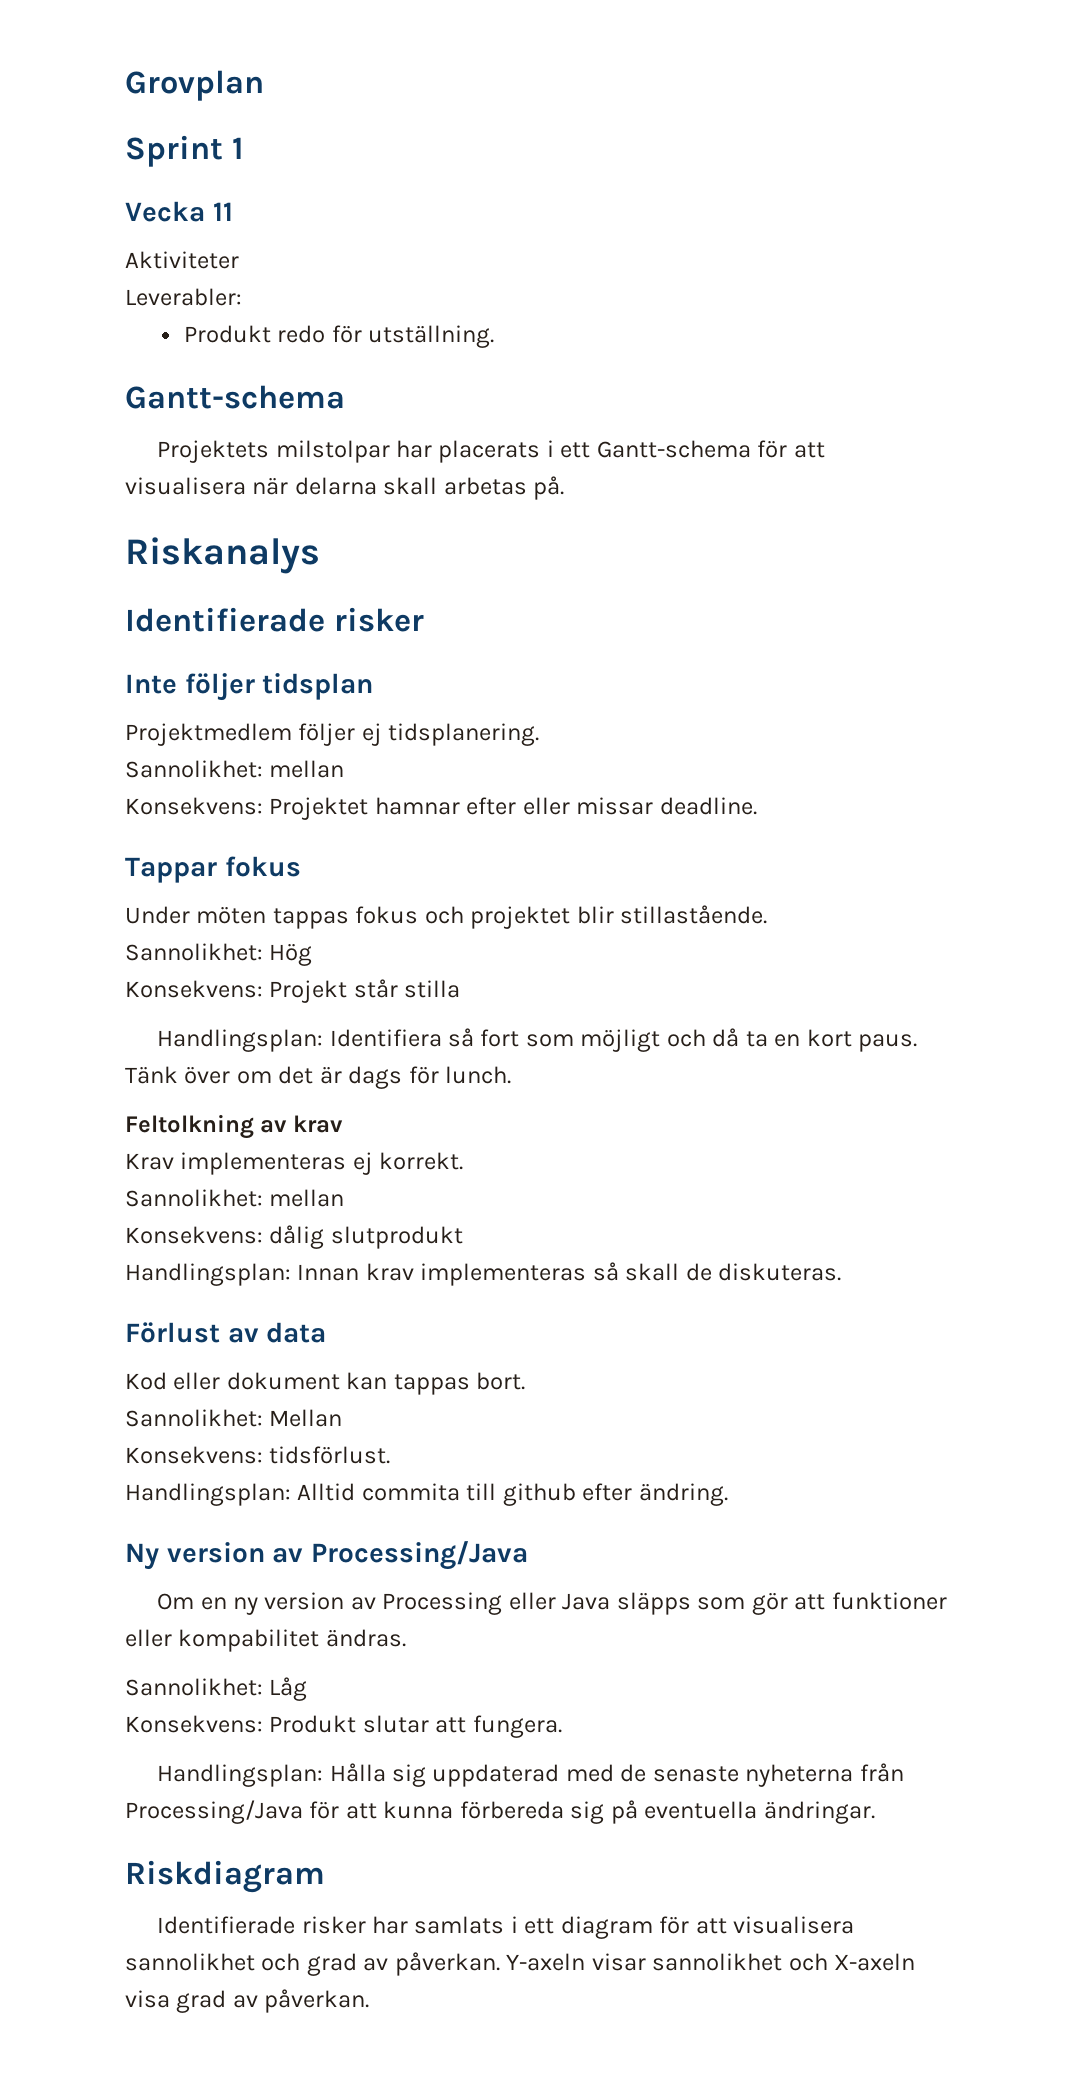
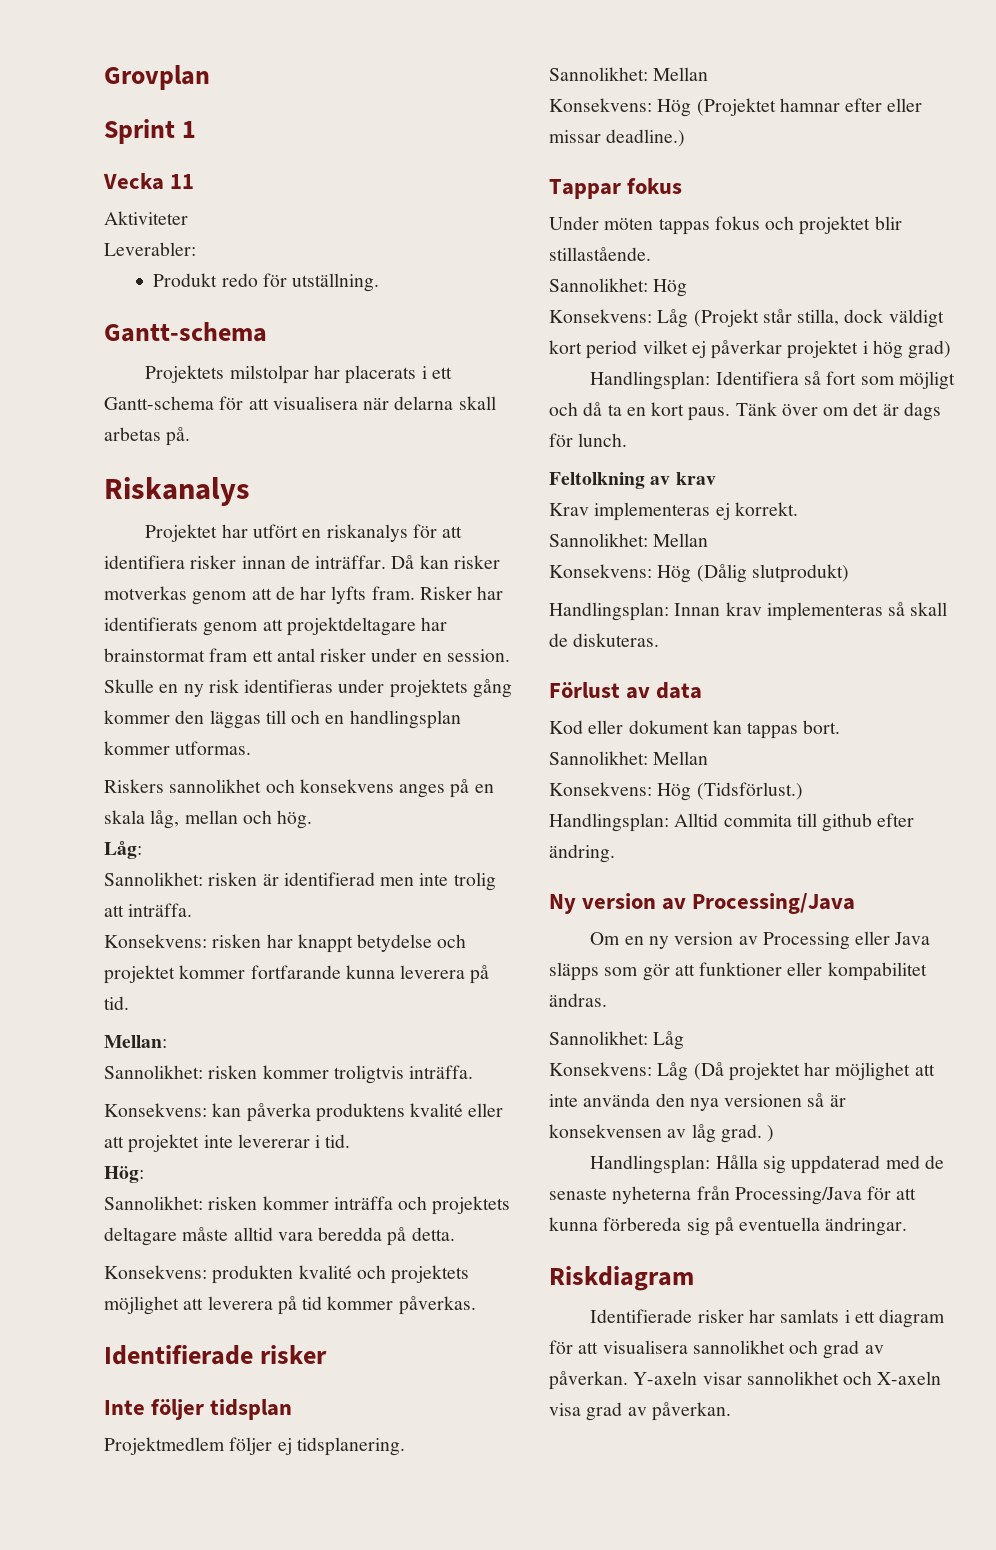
(320, 555) none -> [145,524,463,542] [104,555,500,569] [104,586,504,605] [104,617,448,636] [104,648,510,662] [104,679,512,698] [104,710,461,729] [104,741,252,755] [104,779,494,798] [104,810,313,829] [104,841,142,859] [104,872,496,891] [104,903,193,917] [104,934,467,953] [104,965,490,984] [104,996,129,1010] [104,1035,167,1048] [104,1065,474,1084] [104,1103,504,1122] [104,1134,351,1153] [104,1166,144,1183] [104,1196,511,1215] [104,1227,455,1246] [104,1265,470,1284] [104,1296,476,1315] // Projektet har utfört en riskanalys för att identifiera risker innan de inträffar. Då kan risker motverkas genom att de har lyfts fram. Risker har identifierats genom att projektdeltagare har brainstormat fram ett antal risker under en session. Skulle en ny risk identifieras under projektets gång kommer den läggas till och en handlingsplan kommer utformas. // Riskers sannolikhet och konsekvens anges på en skala låg, mellan och hög. // Låg: // Sannolikhet: risken är identifierad men inte trolig att inträffa. // Konsekvens: risken har knappt betydelse och projektet kommer fortfarande kunna leverera på tid. // Mellan: // Sannolikhet: risken kommer troligtvis inträffa. // Konsekvens: kan påverka produktens kvalité eller att projektet inte levererar i tid. // Hög: // Sannolikhet: risken kommer inträffa och projektets deltagare måste alltid vara beredda på detta. // Konsekvens: produkten kvalité och projektets möjlighet att leverera på tid kommer påverkas.
[269,760,345,778] [125,797,369,820] mellan // Konsekvens: Projektet -> [653,67,709,81] [549,98,776,117] Mellan // Konsekvens: Hög (Projektet
[659,797,757,815] deadline. -> [606,129,686,147] deadline.)
[269,979,461,1003] Projekt står stilla -> [657,309,944,328] [549,340,952,359] Låg (Projekt står stilla, dock väldigt kort period vilket ej påverkar projektet i hög grad)
[269,1189,345,1207] [125,1225,463,1249] mellan // Konsekvens: dålig slutprodukt -> [653,533,709,547] [549,564,849,583] Mellan // Konsekvens: Hög (Dålig slutprodukt)
[269,1446,391,1464] tidsförlust. -> [657,782,803,801] Hög (Tidsförlust.)
[269,1715,562,1738] Produkt slutar att fungera. -> [657,1062,935,1081] [549,1093,846,1111] [549,1124,775,1143] Låg (Då projektet har möjlighet att inte använda den nya versionen så är konsekvensen av låg grad. )

